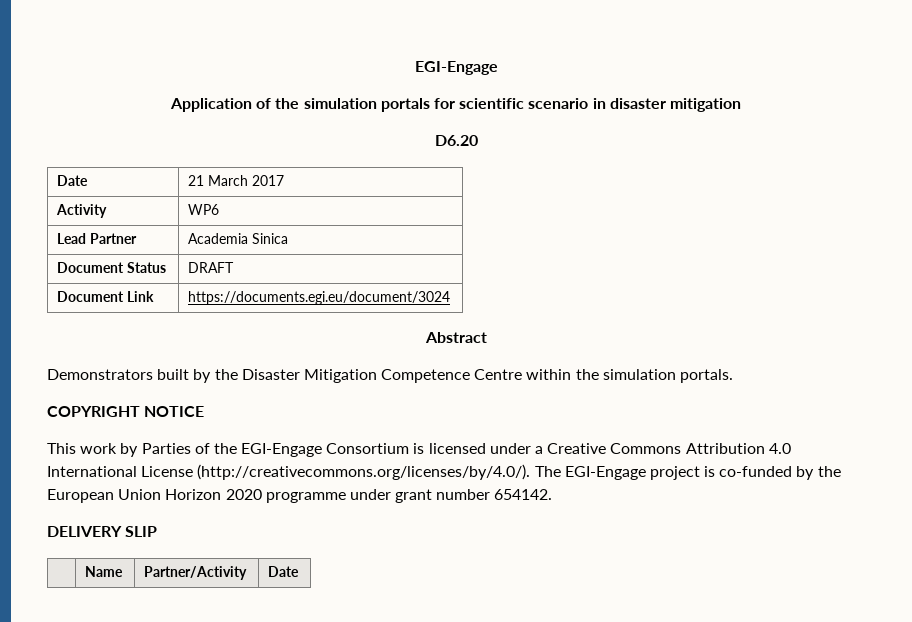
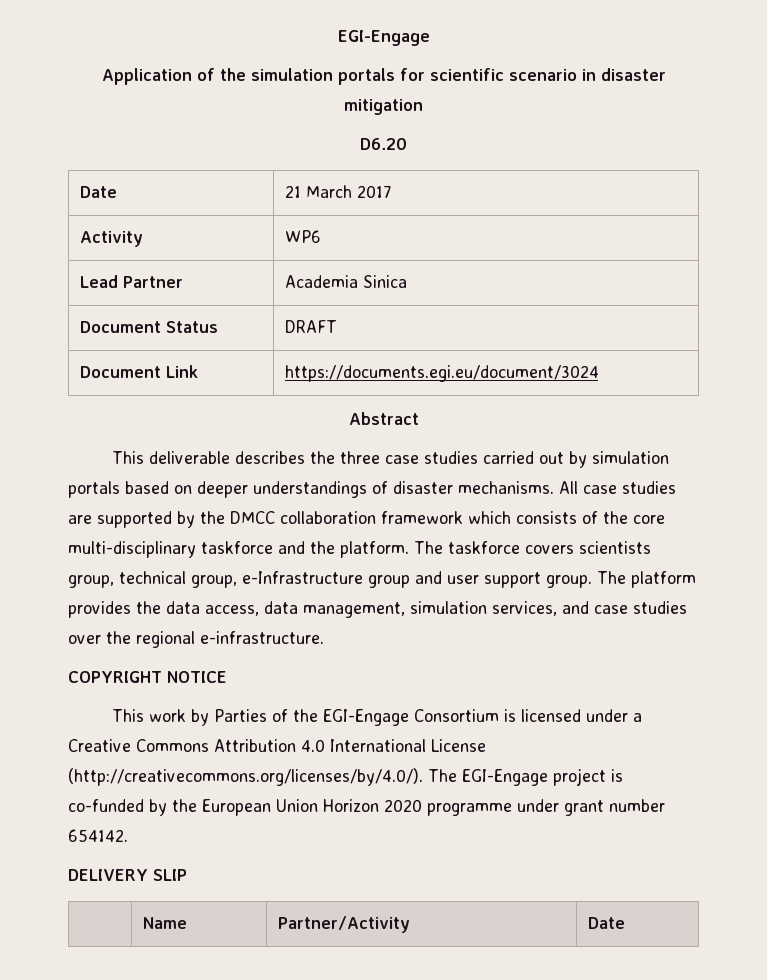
[47,369,734,383] Demonstrators built by the Disaster Mitigation Competence Centre within the simulation portals. -> [112,451,670,468] [68,481,676,498] [68,511,665,528] [68,541,651,558] [68,571,696,588] [68,601,687,618] [68,631,324,648] This deliverable describes the three case studies carried out by simulation portals based on deeper understandings of disaster mechanisms. All case studies are supported by the DMCC collaboration framework which consists of the core multi-disciplinary taskforce and the platform. The taskforce covers scientists group, technical group, e-Infrastructure group and user support group. The platform provides the data access, data management, simulation services, and case studies over the regional e-infrastructure.

